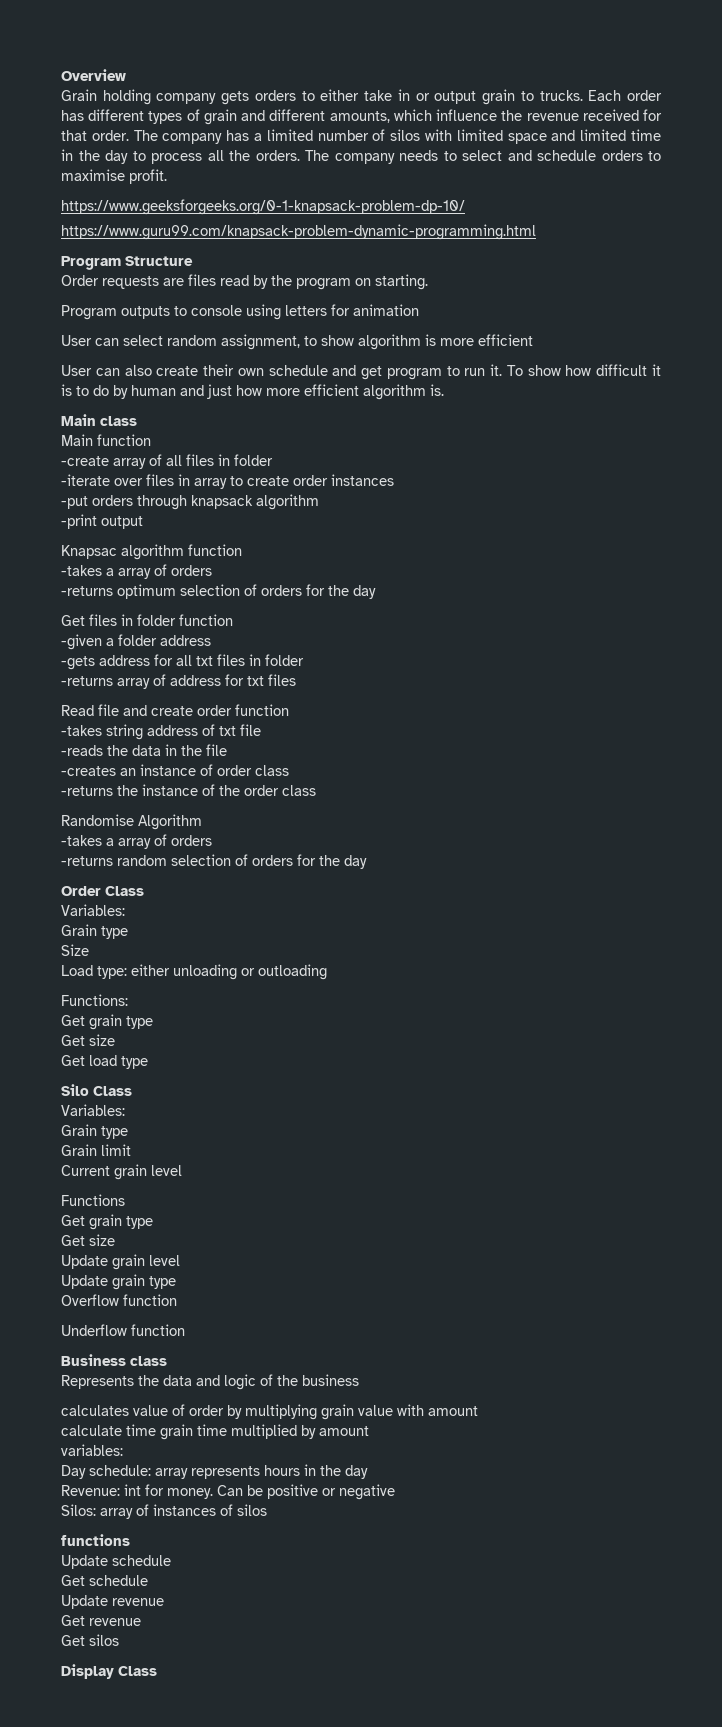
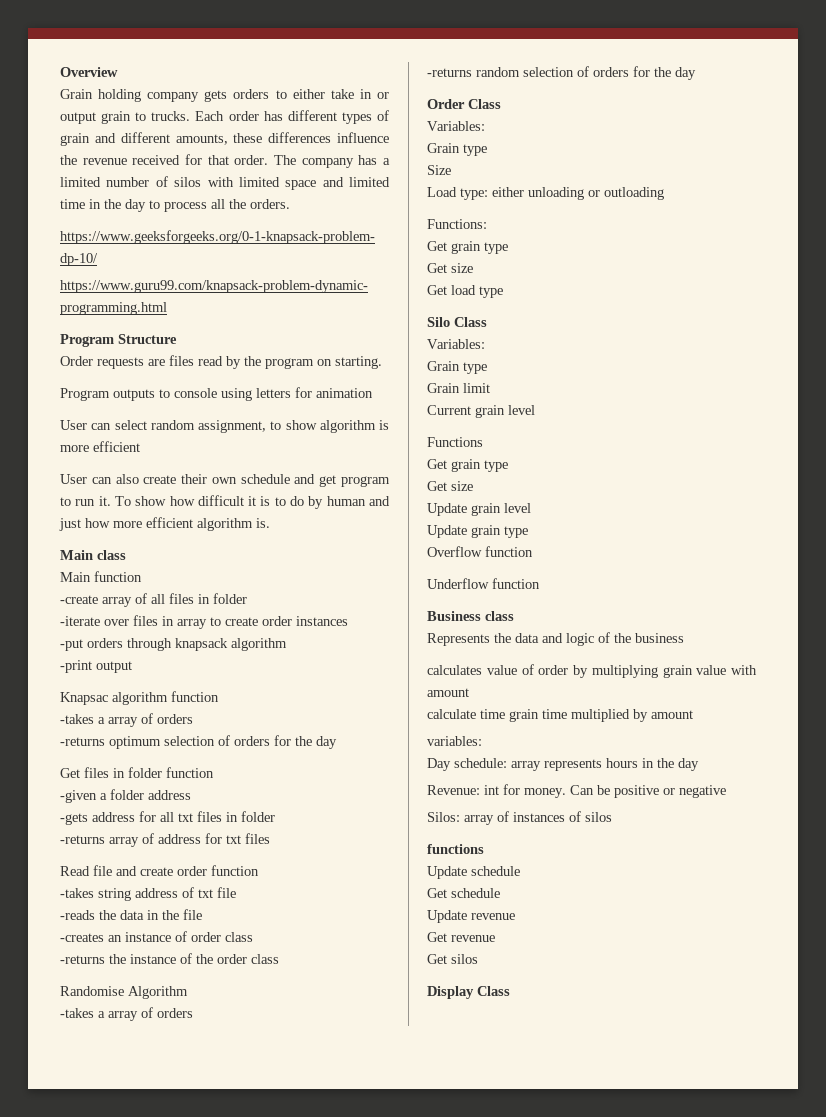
[393,109,432,121] which -> [233,132,332,143] these differences
[305,150,661,164] [61,169,167,184] The company needs to select and schedule orders to maximise profit. -> (290, 204) none

